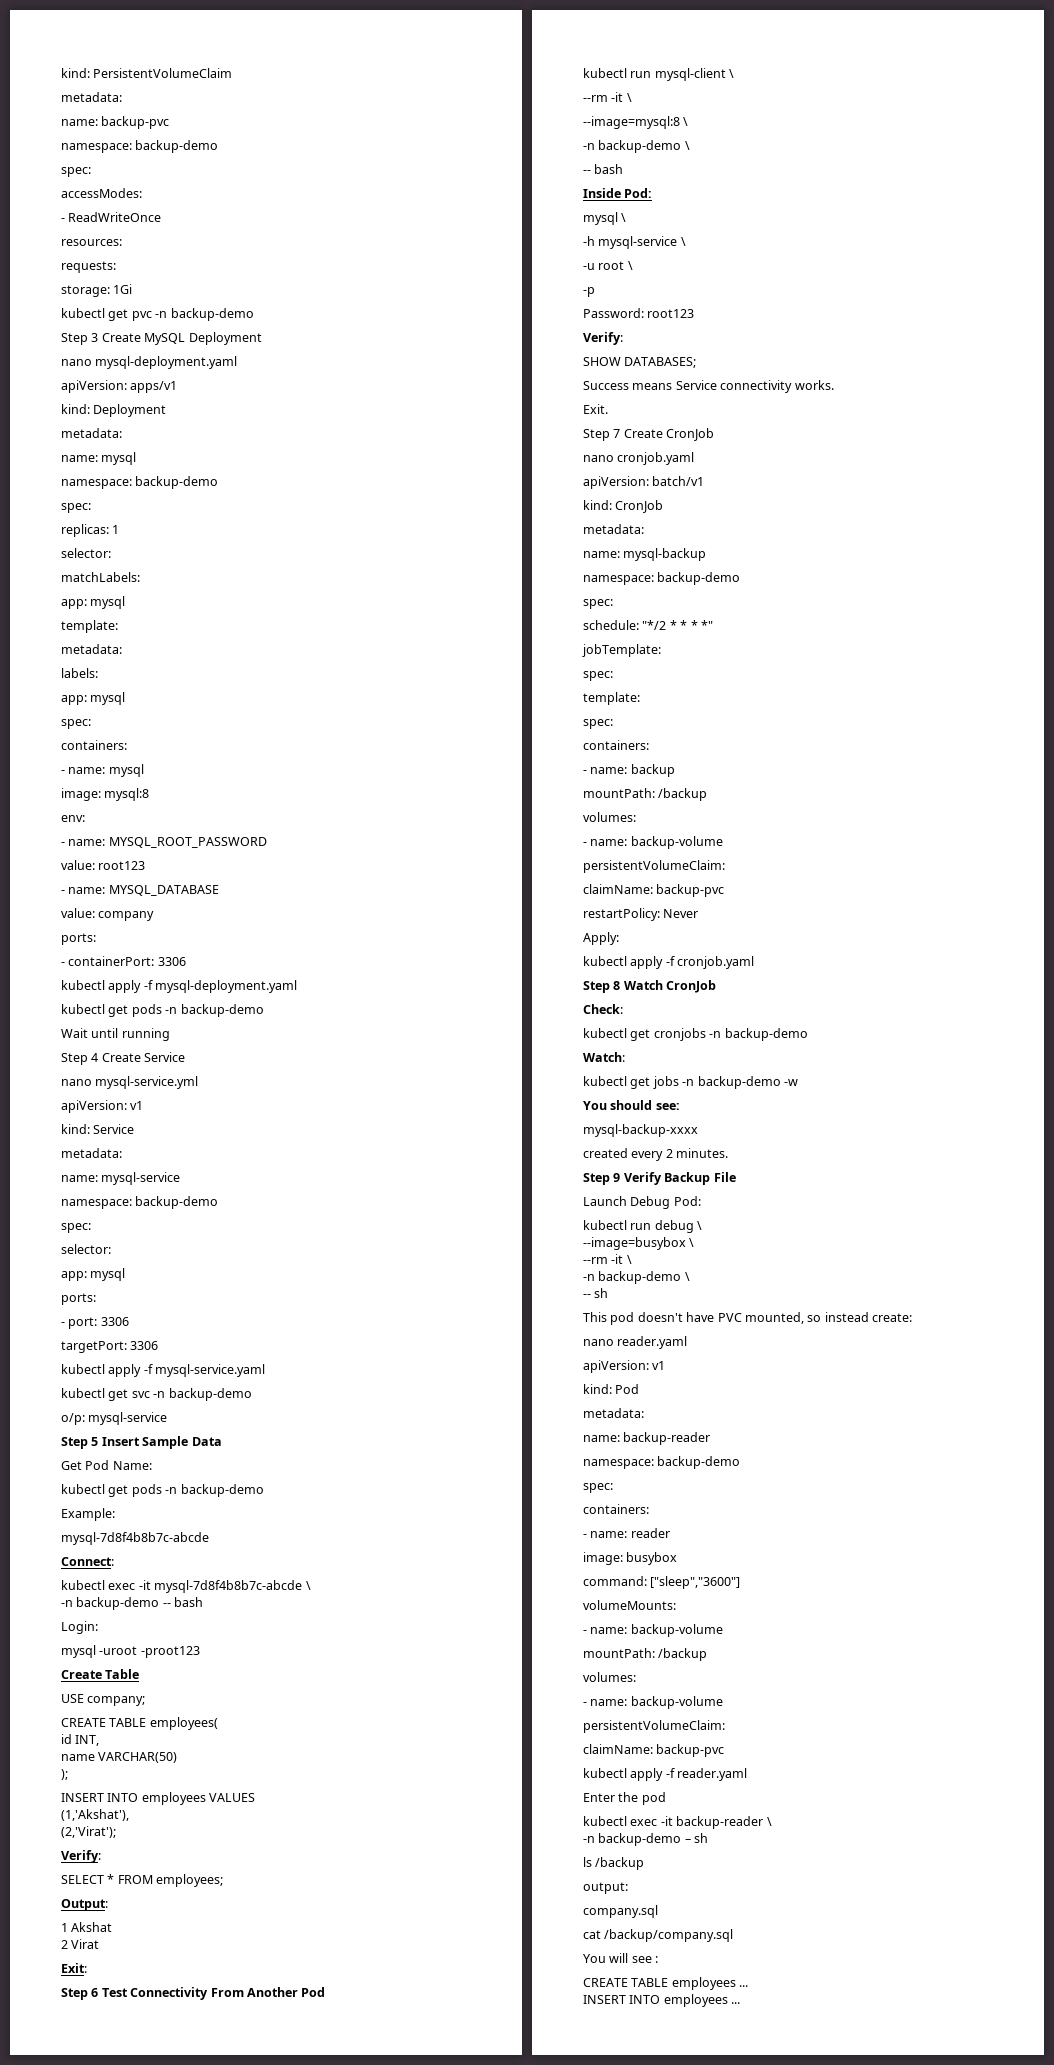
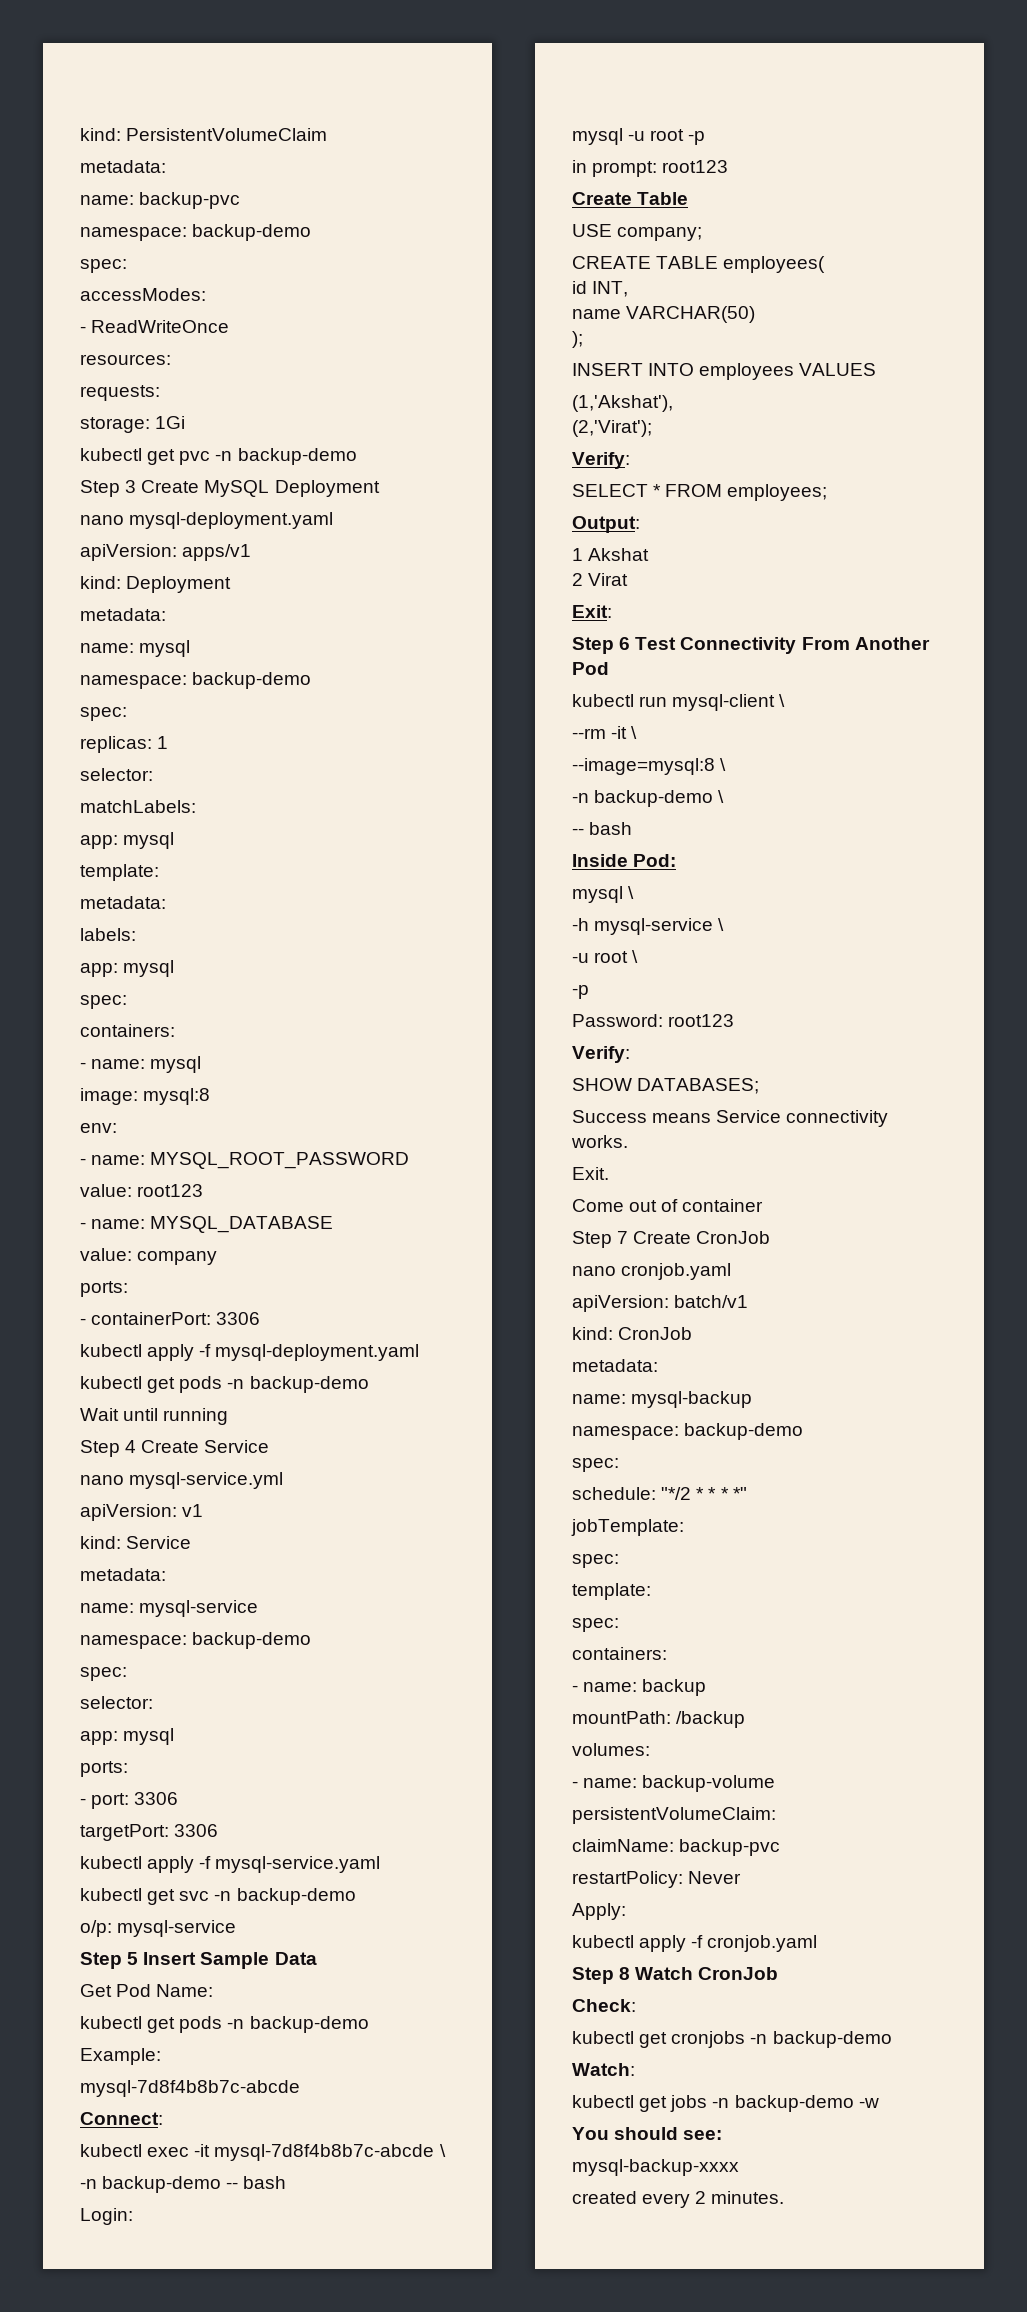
[99,1646,200,1658] -uroot -proot123 -> [628,129,706,145] [572,160,729,177] -u root -p // in prompt: root123
(608, 409) none -> [572,1199,764,1212] // Come out of container
[583,1172,736,1185] [583,1196,701,1209] [583,1220,703,1233] [583,1237,695,1250] [583,1254,632,1264] [583,1271,690,1284] [583,1288,609,1298] [583,1312,912,1325] [583,1336,688,1349] [583,1360,666,1373] [583,1384,640,1394] [583,1408,644,1418] [583,1432,711,1445] [583,1456,741,1469] [583,1483,613,1493] [583,1504,649,1514] [583,1528,670,1538] [583,1552,678,1565] [583,1576,741,1589] [583,1600,676,1610] [583,1624,723,1637] [583,1648,708,1661] [583,1672,636,1682] [583,1696,723,1709] [583,1720,725,1733] [583,1744,725,1757] [583,1768,748,1781] [583,1792,666,1805] [583,1816,772,1829] [583,1833,709,1846] [583,1857,645,1870] [583,1882,628,1894] [583,1905,658,1918] [583,1929,734,1942] [583,1953,659,1963] [583,1977,749,1990] [583,1994,741,2007] // Step 9 Verify Backup File // Launch Debug Pod: // kubectl run debug \ // --image=busybox \ // --rm -it \ // -n backup-demo \ // -- sh // This pod doesn't have PVC mounted, so instead create: // nano reader.yaml // apiVersion: v1 // kind: Pod // metadata: // name: backup-reader // namespace: backup-demo // spec: // containers: // - name: reader // image: busybox // command: ["sleep","3600"] // volumeMounts: // - name: backup-volume // mountPath: /backup // volumes: // - name: backup-volume // persistentVolumeClaim: // claimName: backup-pvc // kubectl apply -f reader.yaml // Enter the pod // kubectl exec -it backup-reader \ // -n backup-demo – sh // ls /backup // output: // company.sql // cat /backup/company.sql // You will see : // CREATE TABLE employees ... // INSERT INTO employees ... -> (785, 2197) none

